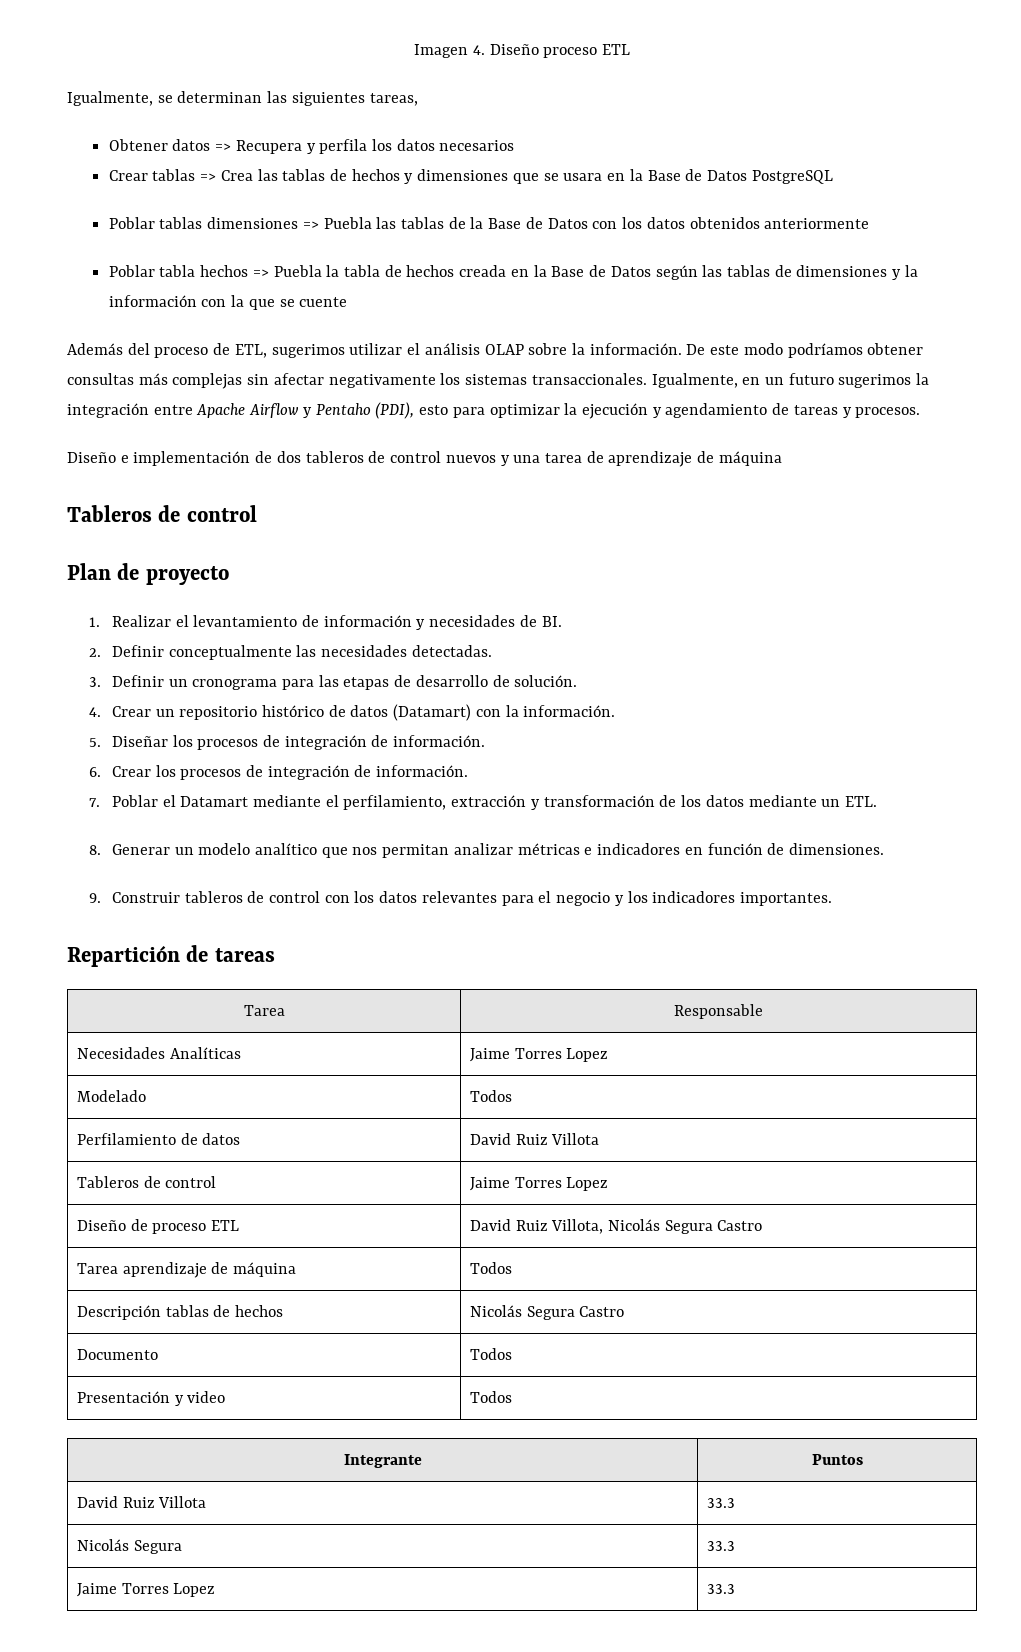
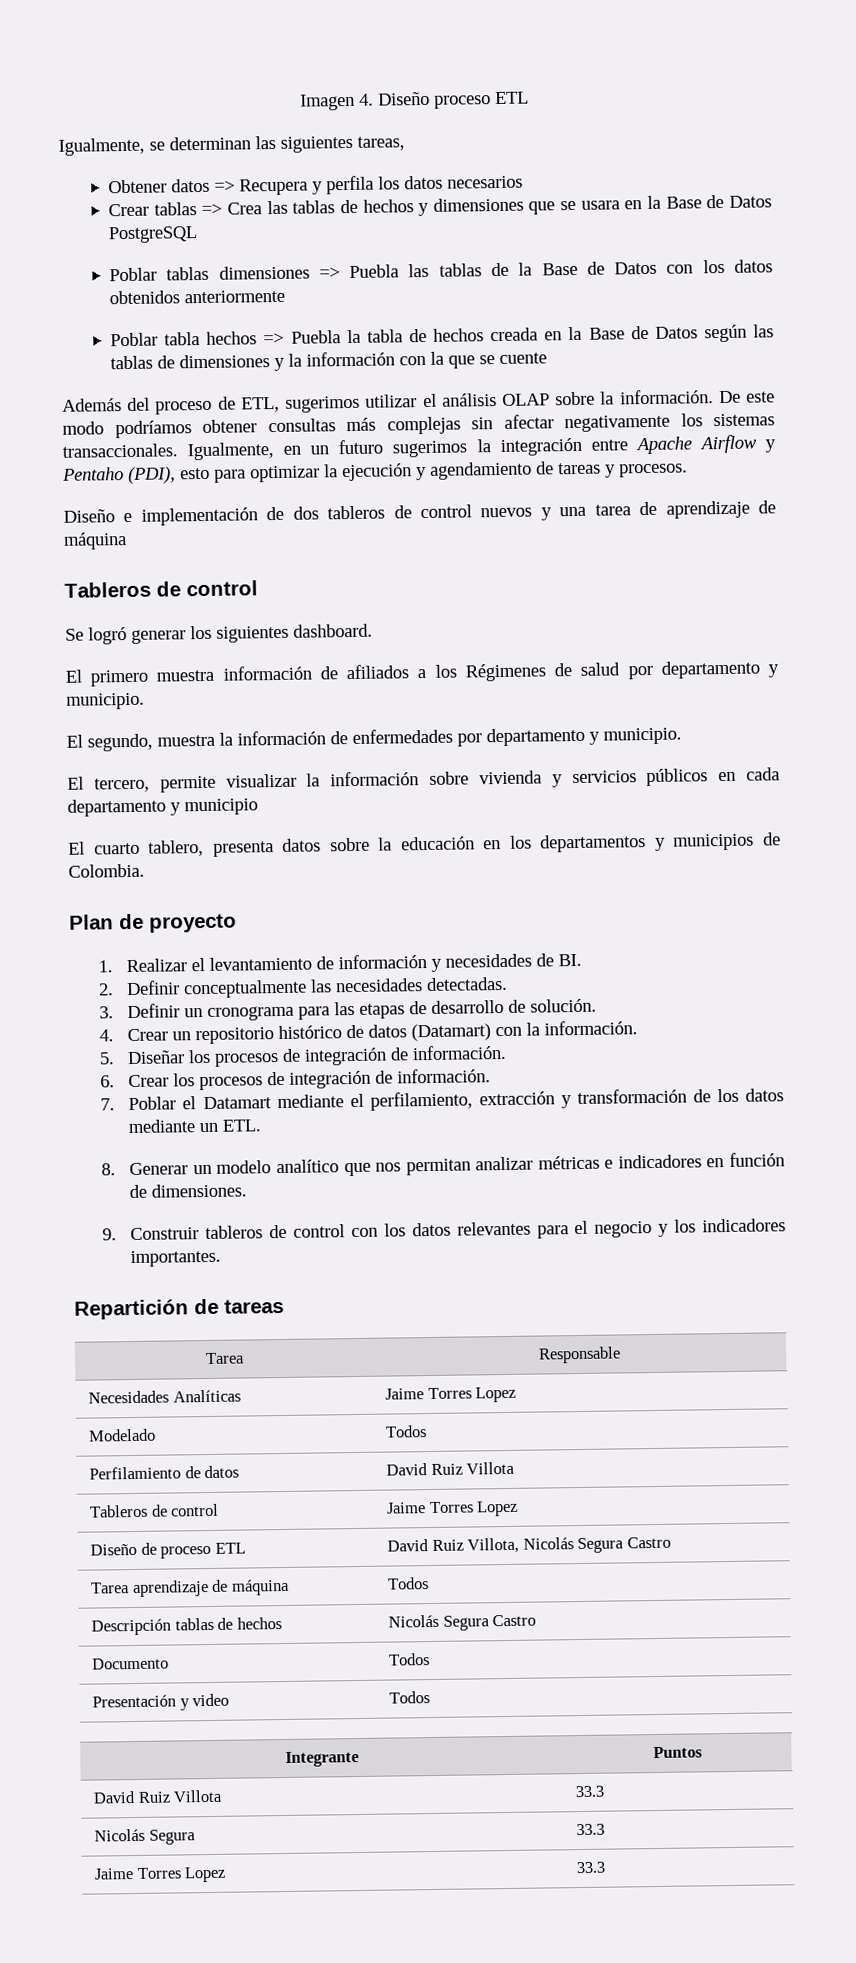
(257, 513) none -> [65,623,373,645] [65,660,780,687] [66,692,145,710] [66,727,682,752] [67,767,781,793] [67,798,258,817] [68,832,782,857] [68,863,145,878] // Se logró generar los siguientes dashboard. // El primero muestra información de afiliados a los Régimenes de salud por departamento y municipio. // El segundo, muestra la información de enfermedades por departamento y municipio. // El tercero, permite visualizar la información sobre vivienda y servicios públicos en cada departamento y municipio // El cuarto tablero, presenta datos sobre la educación en los departamentos y municipios de Colombia.

